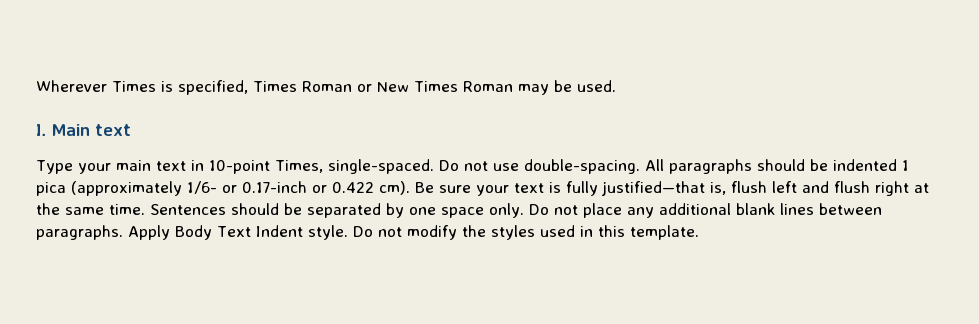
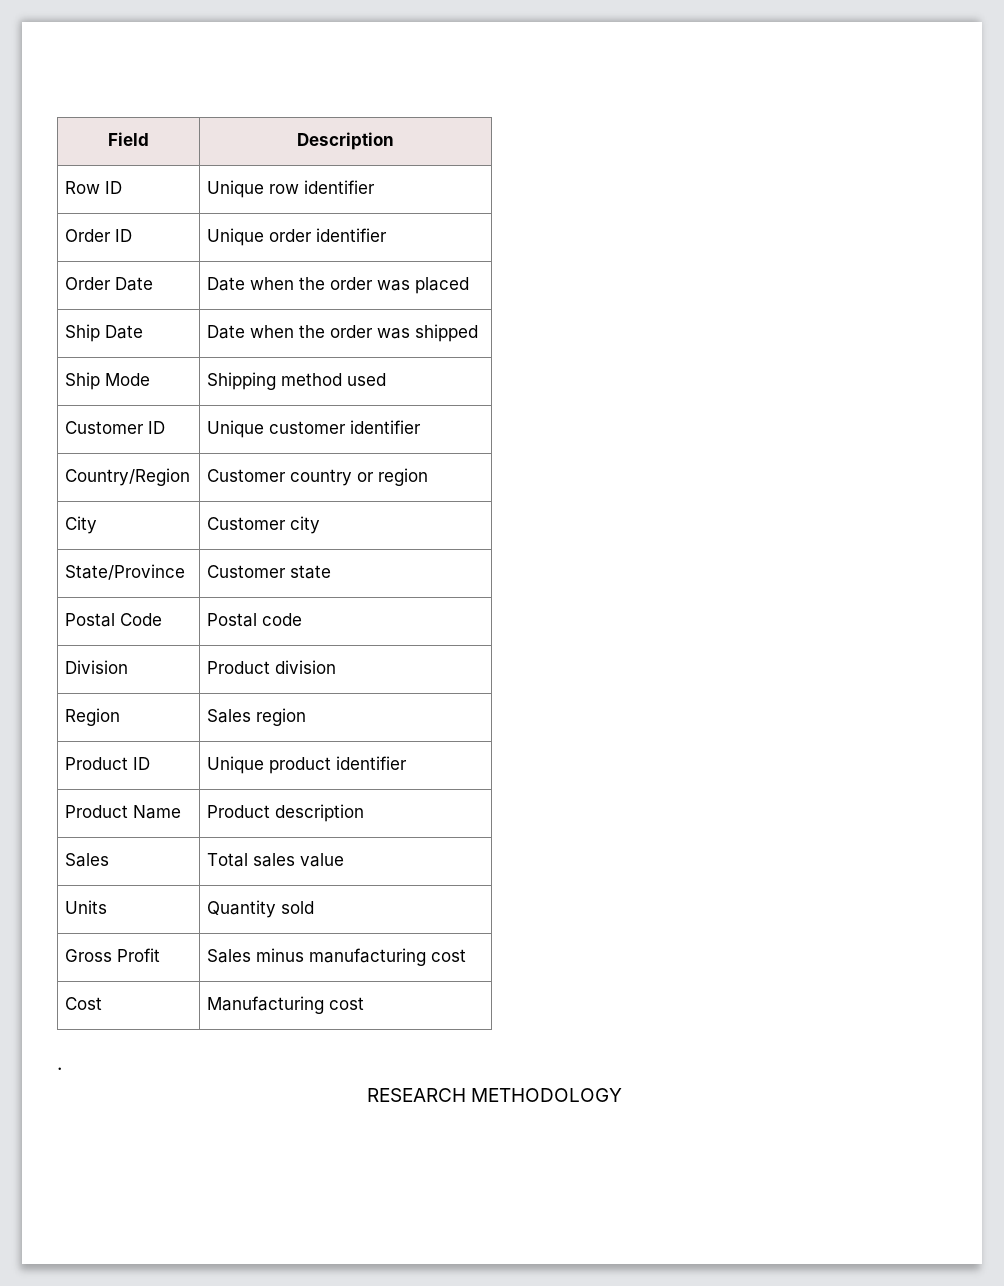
[36,80,616,95] [36,124,131,136] [36,159,909,174] [36,181,929,196] [36,203,882,218] [36,225,699,240] Wherever Times is specified, Times Roman or New Times Roman may be used. // I. Main text // Type your main text in 10-point Times, single-spaced. Do not use double-spacing. All paragraphs should be indented 1 pica (approximately 1/6- or 0.17-inch or 0.422 cm). Be sure your text is fully justified—that is, flush left and flush right at the same time. Sentences should be separated by one space only. Do not place any additional blank lines between paragraphs. Apply Body Text Indent style. Do not modify the styles used in this template. -> [108,132,149,146] [297,132,394,150] [65,181,123,194] [207,180,376,198] [65,229,133,242] [207,228,388,246] [65,277,154,291] [207,277,470,294] [65,324,144,342] [207,324,479,342] [65,372,151,390] [207,372,387,390] [65,421,166,434] [207,420,422,438] [65,468,191,486] [207,468,429,486] [65,516,98,534] [207,516,321,534] [65,564,186,580] [207,565,332,579] [65,613,163,627] [207,613,303,627] [65,660,129,674] [207,660,337,674] [65,708,121,726] [207,708,307,726] [65,757,151,770] [207,756,408,774] [65,805,182,819] [207,804,365,822] [65,853,110,867] [207,853,345,867] [65,900,108,914] [207,900,315,918] [65,948,161,962] [207,948,467,966] [65,997,103,1010] [207,996,365,1014] [57,1067,62,1070] [366,1088,623,1102] Field | Description // Row ID | Unique row identifier // Order ID | Unique order identifier // Order Date | Date when the order was placed // Ship Date | Date when the order was shipped // Ship Mode | Shipping method used // Customer ID | Unique customer identifier // Country/Region | Customer country or region // City | Customer city // State/Province | Customer state // Postal Code | Postal code // Division | Product division // Region | Sales region // Product ID | Unique product identifier // Product Name | Product description // Sales | Total sales value // Units | Quantity sold // Gross Profit | Sales minus manufacturing cost // Cost | Manufacturing cost // . // RESEARCH METHODOLOGY

